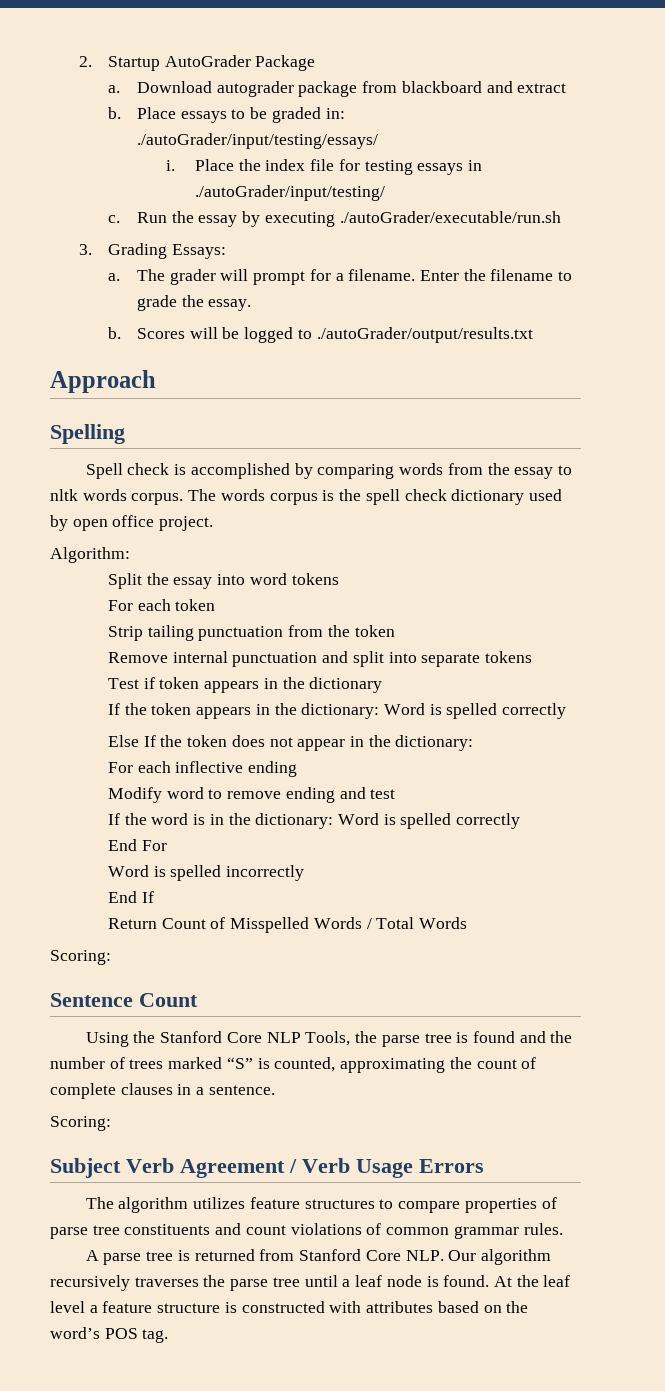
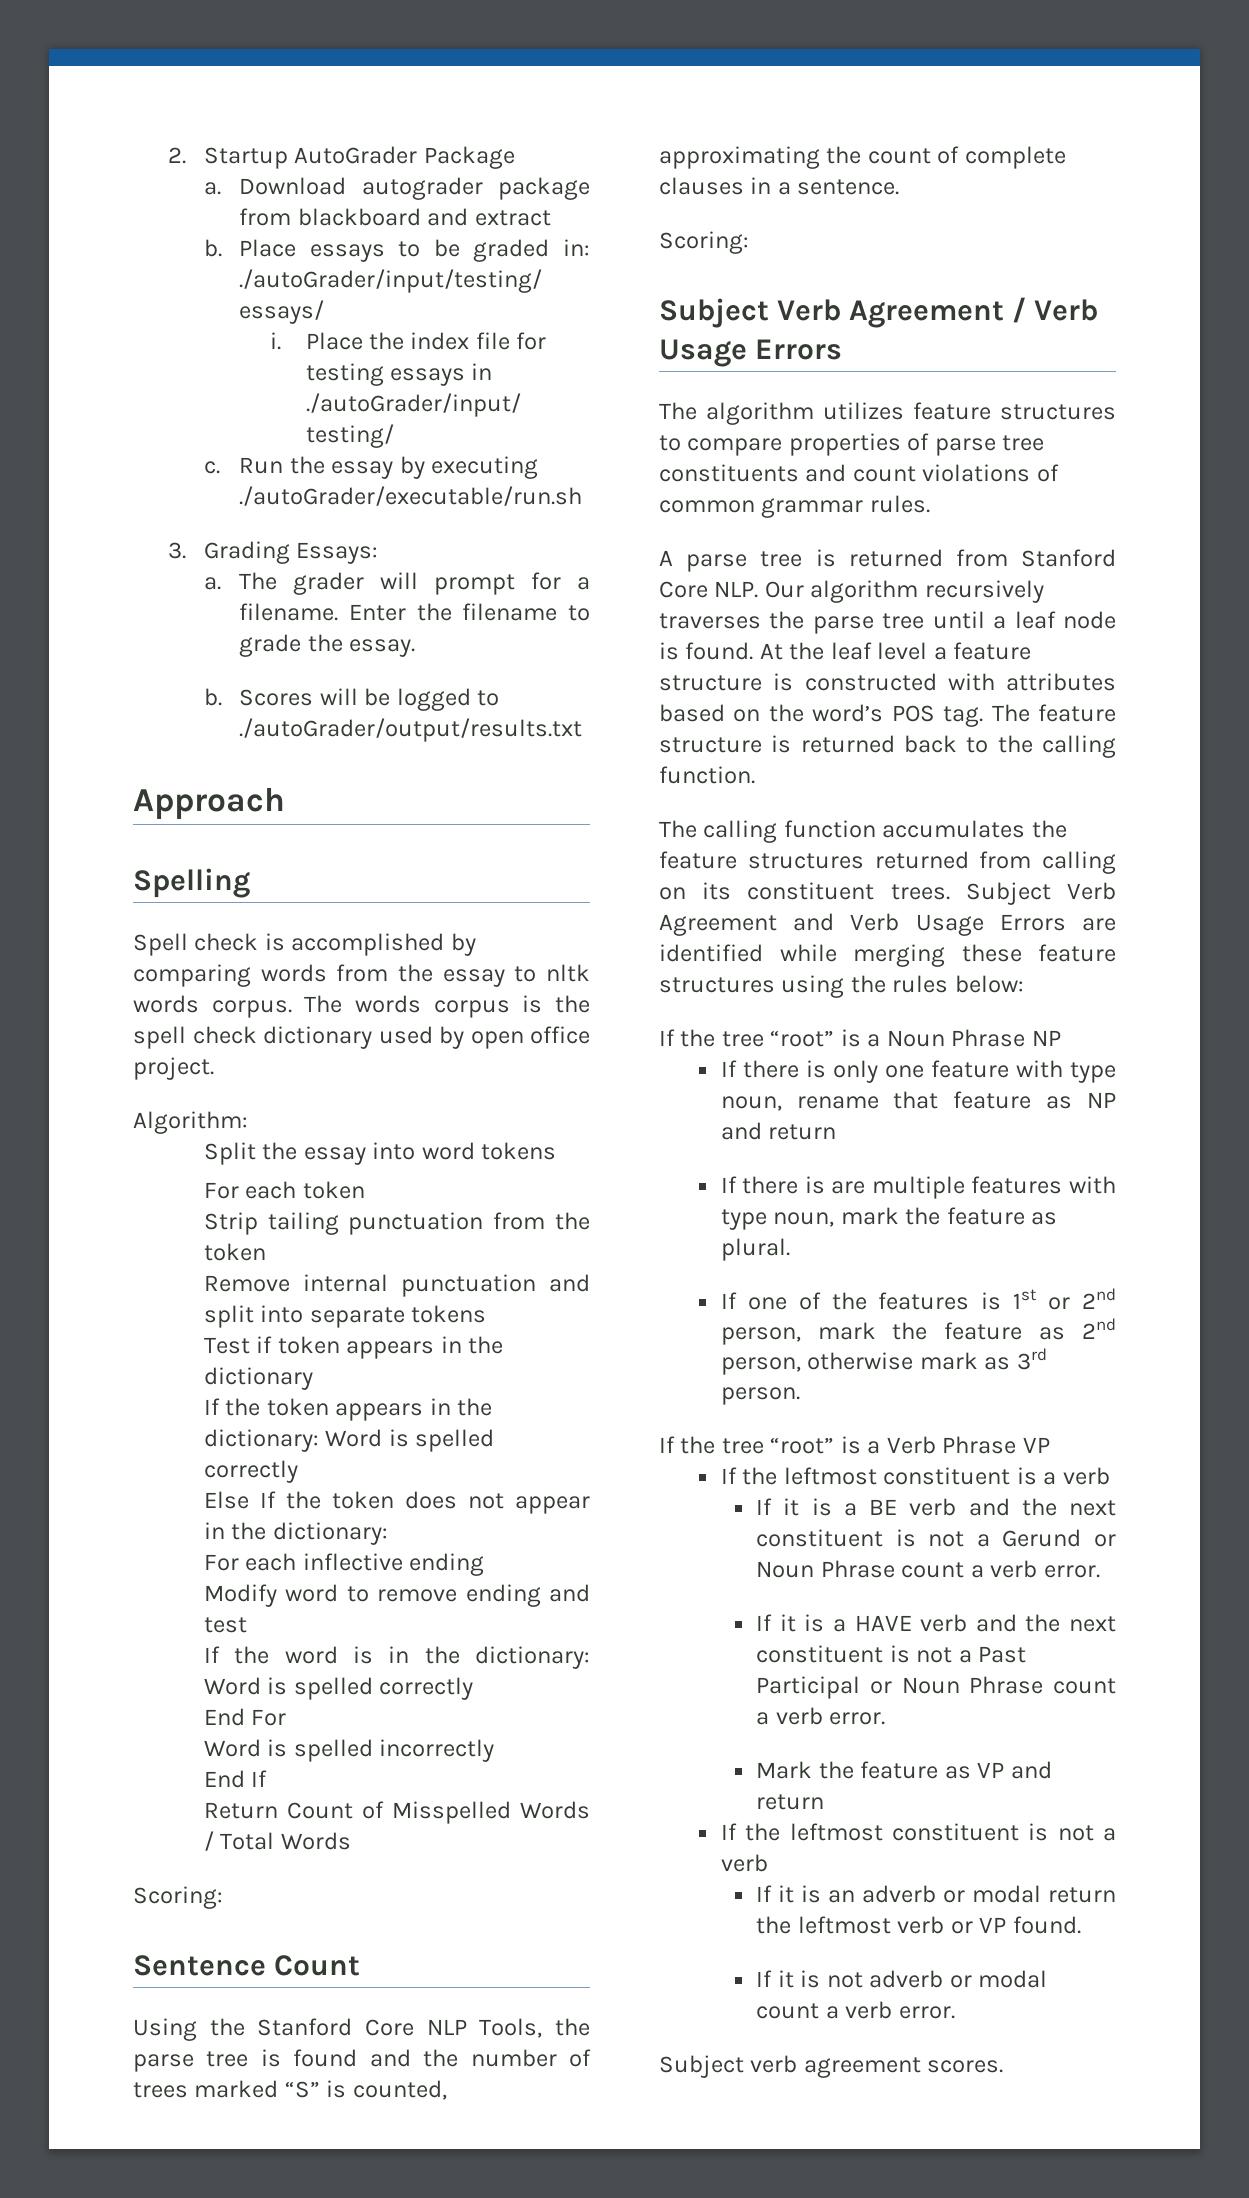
(169, 1336) none -> [991,704,1116,722] [659,735,1116,758] [659,766,755,784] [659,820,1067,843] [659,851,1116,874] [659,882,1116,905] [659,913,1116,936] [659,944,1116,967] [659,975,1024,998] [659,1029,1061,1047] [720,1060,1116,1083] [720,1091,1116,1111] [720,1122,837,1140] [720,1176,1116,1199] [720,1207,1058,1230] [720,1238,790,1261] [720,1288,1116,1310] [720,1318,1116,1345] [720,1348,1047,1375] [720,1387,800,1405] [659,1436,1050,1454] [720,1467,1110,1485] [756,1498,1116,1516] [756,1529,1116,1547] [756,1560,1100,1578] [756,1614,1116,1632] [756,1645,1027,1663] [756,1676,1116,1699] [756,1707,886,1725] [756,1761,1052,1779] [756,1794,825,1810] [720,1823,1116,1841] [720,1854,768,1872] [756,1885,1116,1903] [756,1916,1081,1934] [756,1970,1048,1988] [756,2001,955,2019] [659,2055,1004,2078] The feature structure is returned back to the calling function. // The calling function accumulates the feature structures returned from calling on its constituent trees. Subject Verb Agreement and Verb Usage Errors are identified while merging these feature structures using the rules below: // If the tree “root” is a Noun Phrase NP // If there is only one feature with type noun, rename that feature as NP and return // If there is are multiple features with type noun, mark the feature as plural. // If one of the features is 1st or 2nd person, mark the feature as 2nd person, otherwise mark as 3rd person. // If the tree “root” is a Verb Phrase VP // If the leftmost constituent is a verb // If it is a BE verb and the next constituent is not a Gerund or Noun Phrase count a verb error. // If it is a HAVE verb and the next constituent is not a Past Participal or Noun Phrase count a verb error. // Mark the feature as VP and return // If the leftmost constituent is not a verb // If it is an adverb or modal return the leftmost verb or VP found. // If it is not adverb or modal count a verb error. // Subject verb agreement scores.

